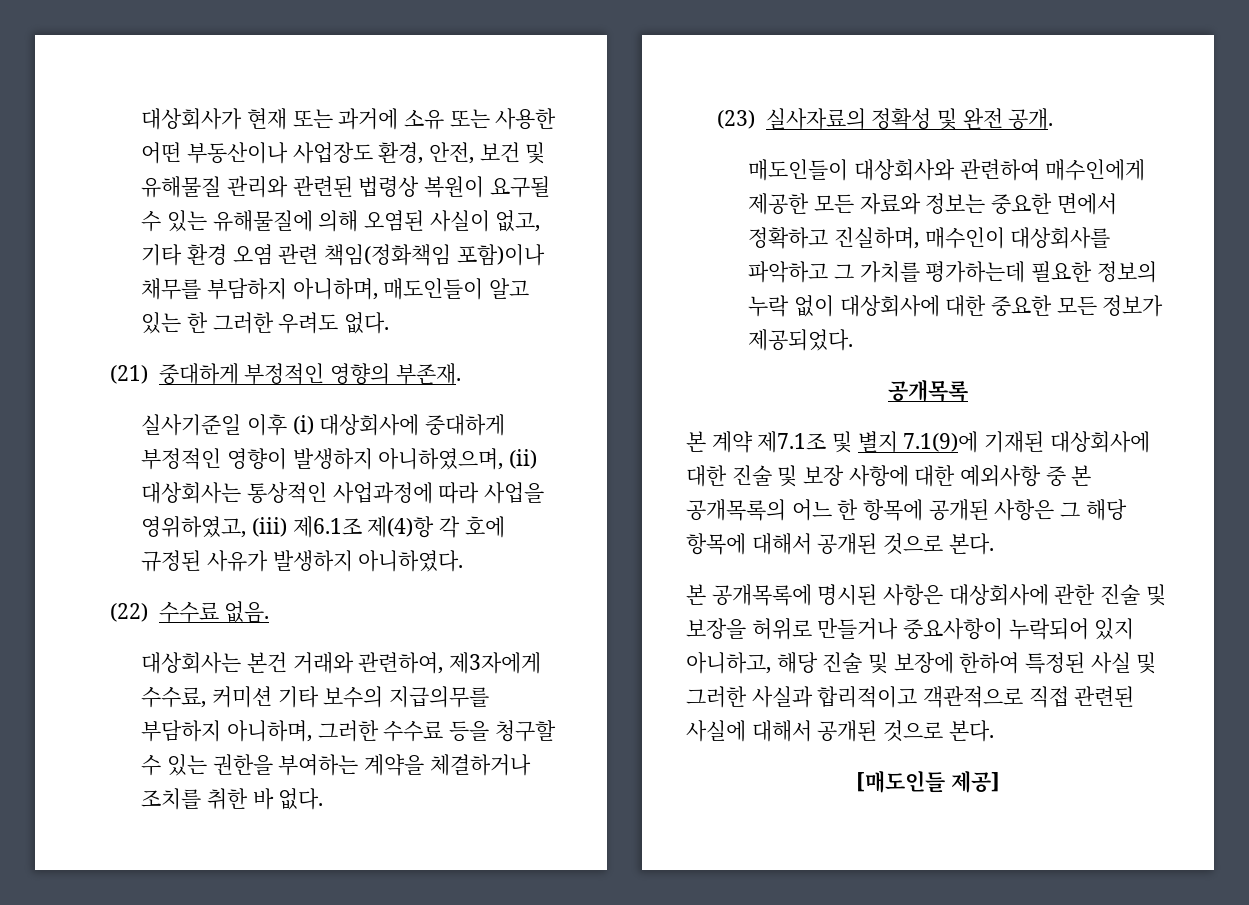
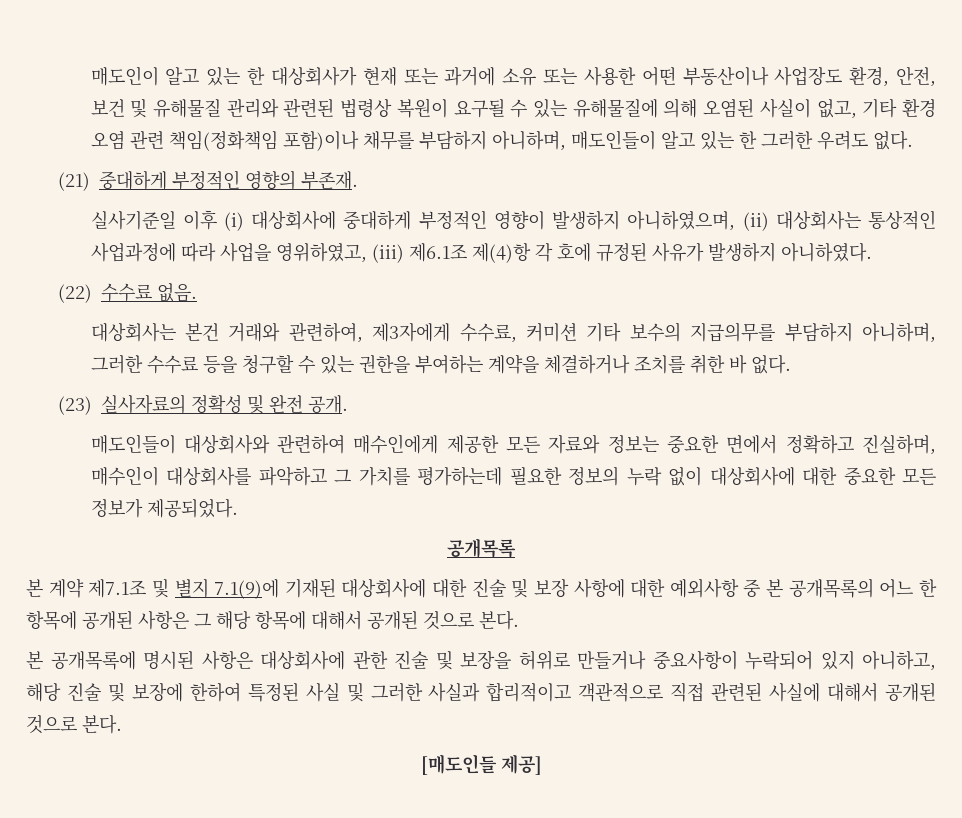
(141, 119) none -> [90,66,266,86] 매도인이 알고 있는 한

